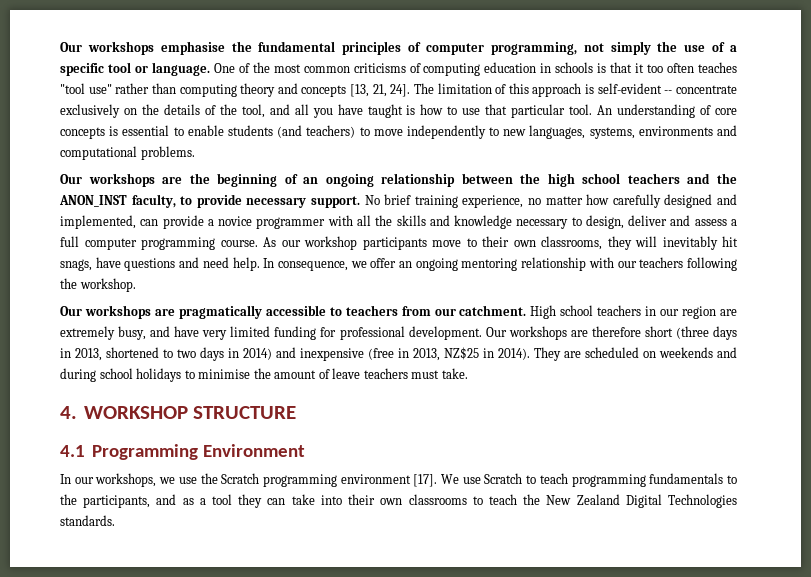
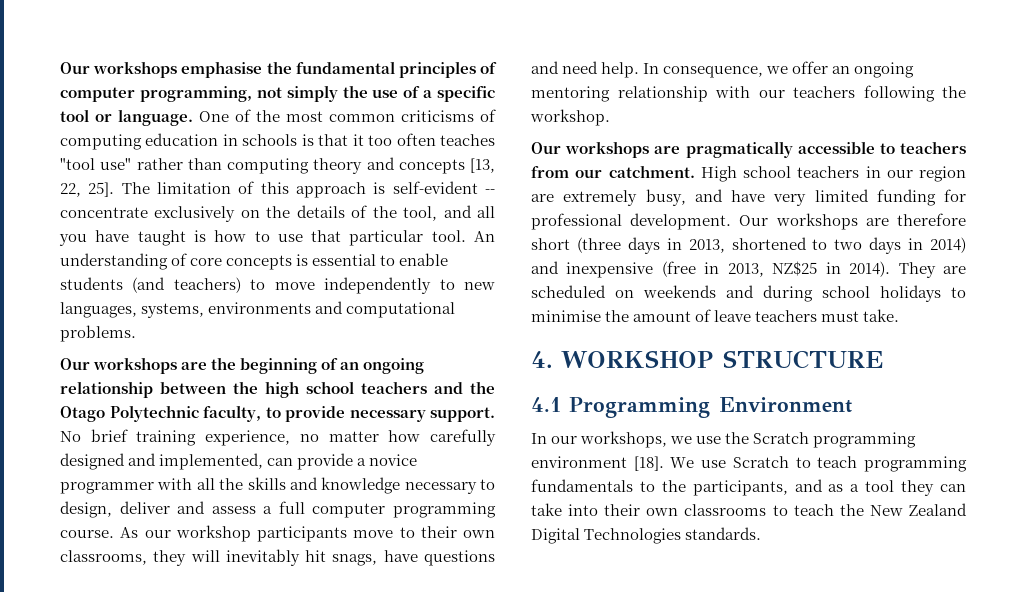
[372,84,411,97] 21, 24]. -> [60,182,115,197] 22, 25].
[59,195,127,207] ANON_INST -> [60,405,199,422] Otago Polytechnic
[413,474,438,487] [17]. -> [633,456,664,471] [18].

